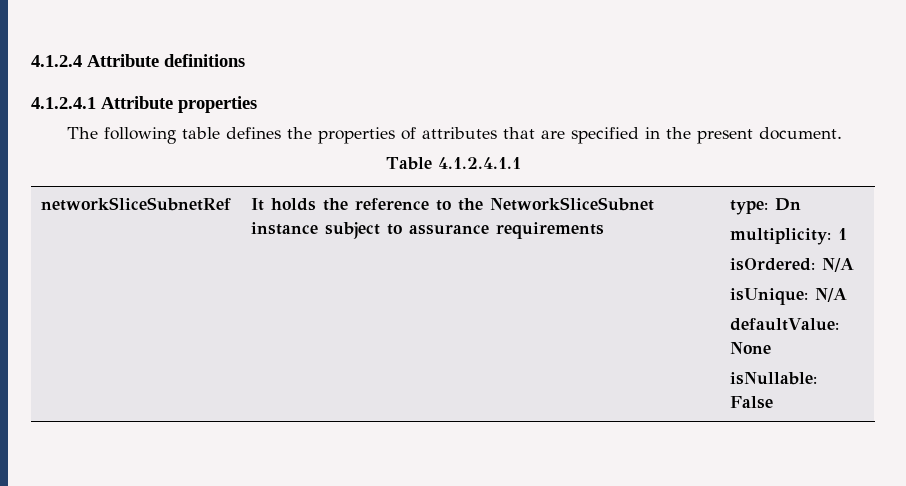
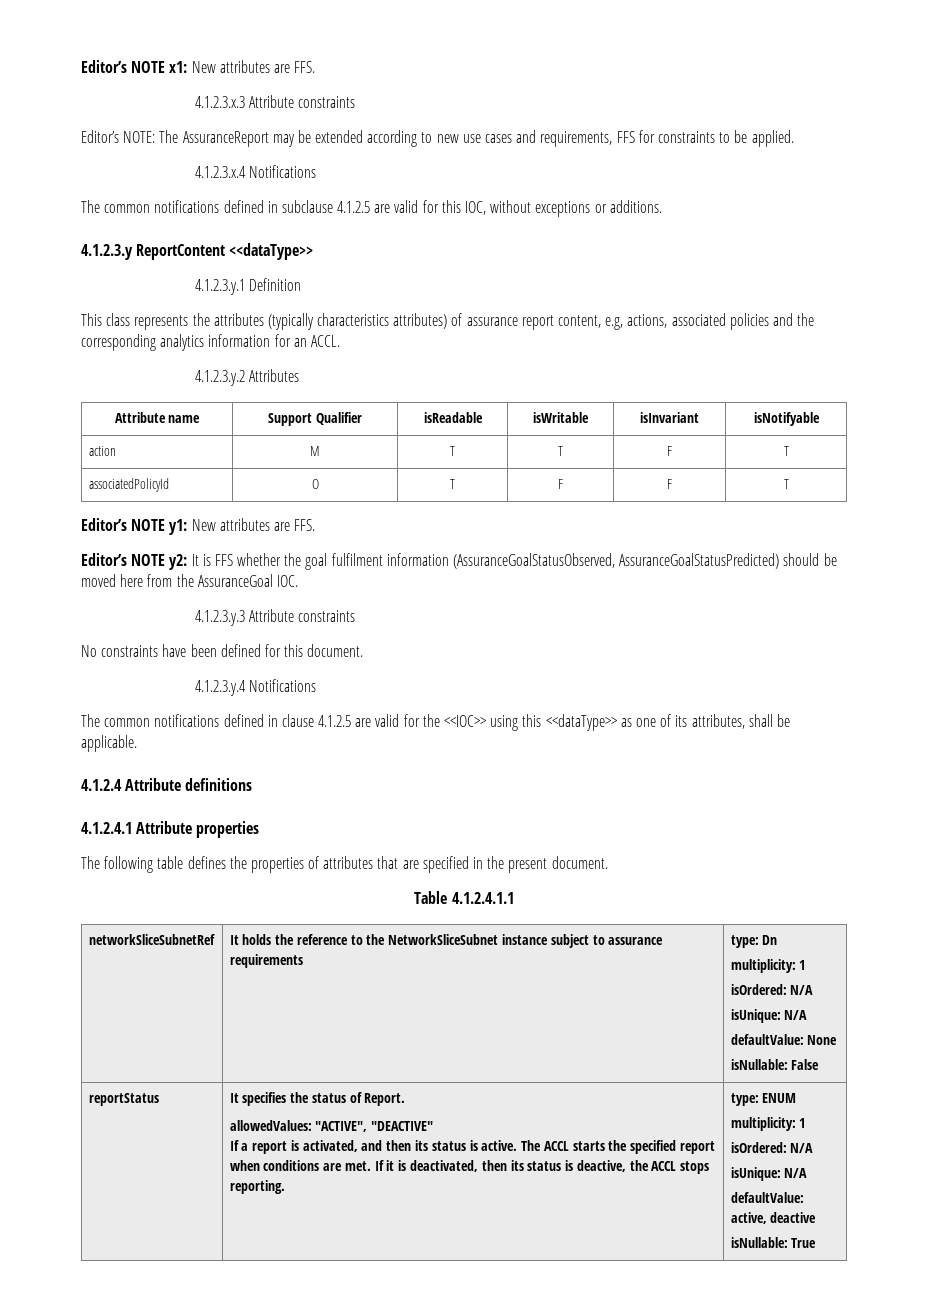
(31, 61) none -> [81,60,316,73] [194,95,356,108] [81,130,794,147] [194,165,316,178] [81,200,662,217] [81,243,314,260] [194,278,301,295] [81,313,815,330] [81,334,340,351] [194,369,299,386] [114,412,201,423] [268,412,362,426] [423,412,483,423] [533,412,589,423] [640,412,699,423] [753,412,820,426] [88,446,116,456] [310,446,320,456] [450,446,455,456] [558,446,563,456] [667,446,672,456] [783,446,789,456] [88,478,169,492] [311,479,319,489] [450,479,455,489] [558,479,563,489] [667,479,672,489] [783,479,789,489] [81,518,316,535] [81,553,837,570] [81,574,298,587] [194,609,356,626] [81,644,364,657] [194,679,316,696] [81,714,790,731] [81,735,137,752] Editor’s NOTE x1: New attributes are FFS. // 4.1.2.3.x.3 Attribute constraints // Editor’s NOTE: The AssuranceReport may be extended according to new use cases and requirements, FFS for constraints to be applied. // 4.1.2.3.x.4 Notifications // The common notifications defined in subclause 4.1.2.5 are valid for this IOC, without exceptions or additions. // 4.1.2.3.y ReportContent <<dataType>> // 4.1.2.3.y.1 Definition // This class represents the attributes (typically characteristics attributes) of assurance report content, e.g, actions, associated policies and the corresponding analytics information for an ACCL. // 4.1.2.3.y.2 Attributes // Attribute name | Support Qualifier | isReadable | isWritable | isInvariant | isNotifyable // action | M | T | T | F | T // associatedPolicyId | O | T | F | F | T // Editor’s NOTE y1: New attributes are FFS. // Editor’s NOTE y2: It is FFS whether the goal fulfilment information (AssuranceGoalStatusObserved, AssuranceGoalStatusPredicted) should be moved here from the AssuranceGoal IOC. // 4.1.2.3.y.3 Attribute constraints // No constraints have been defined for this document. // 4.1.2.3.y.4 Notifications // The common notifications defined in clause 4.1.2.5 are valid for the <<IOC>> using this <<dataType>> as one of its attributes, shall be applicable. //
(773, 402) none -> [88,1093,159,1106] [229,1092,406,1106] [229,1120,434,1132] [229,1140,716,1154] [229,1160,710,1174] [229,1180,285,1194] [730,1093,797,1106] [730,1117,806,1131] [730,1142,814,1153] [730,1167,808,1181] [730,1192,804,1203] [730,1212,817,1224] [730,1237,817,1248] // reportStatus | It specifies the status of Report. // allowedValues: "ACTIVE", "DEACTIVE" // If a report is activated, and then its status is active. The ACCL starts the specified report when conditions are met. If it is deactivated, then its status is deactive, the ACCL stops reporting. | type: ENUM // multiplicity: 1 // isOrdered: N/A // isUnique: N/A // defaultValue: active, deactive // isNullable: True

